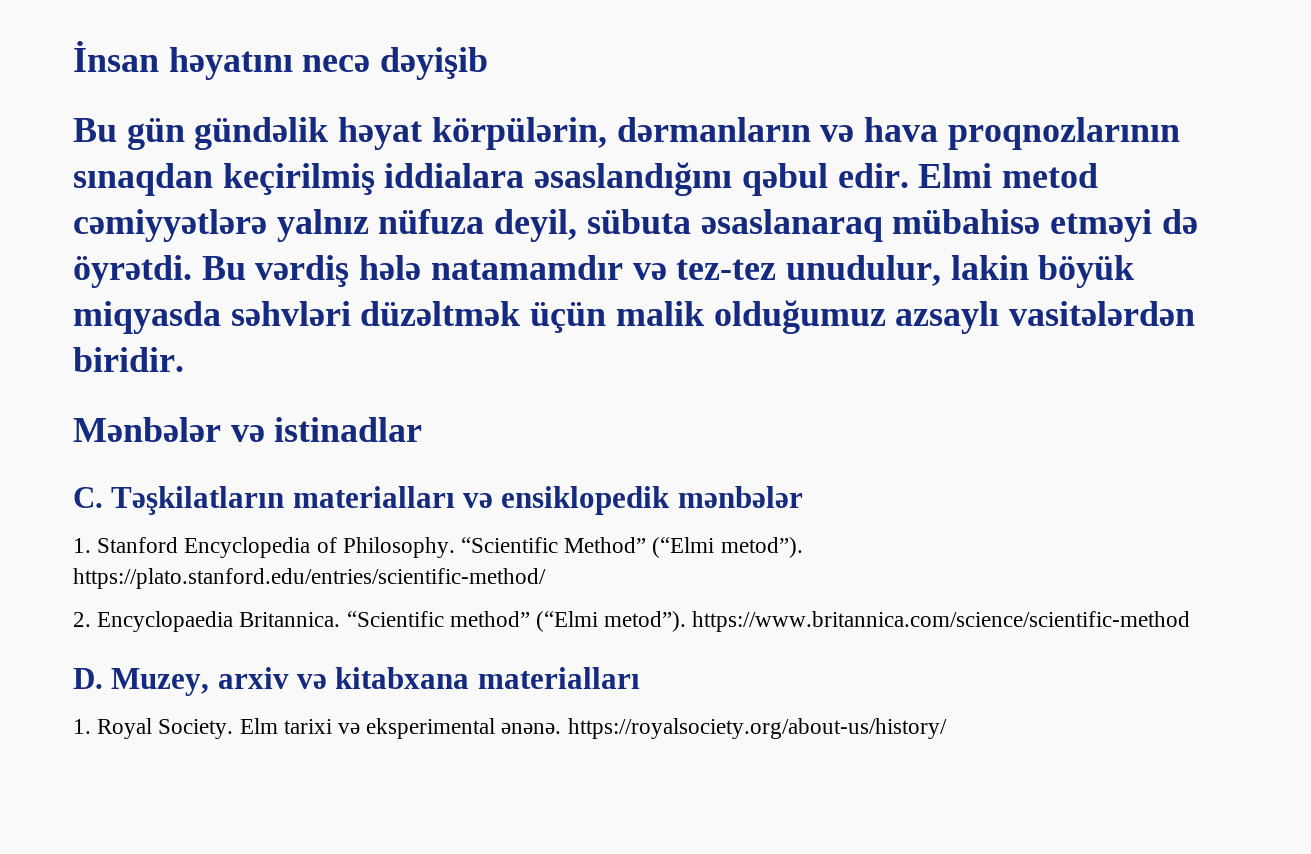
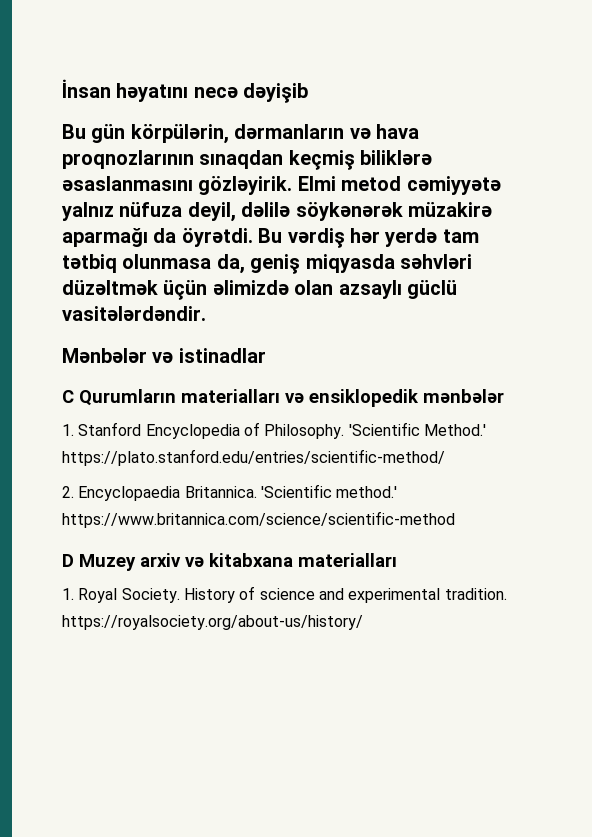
[194,117,423,150] gündəlik həyat -> (126, 133) none
[222,162,909,196] keçirilmiş iddialara əsaslandığını qəbul edir. -> [288,150,433,170] [62,176,293,195] keçmiş biliklərə əsaslanmasını gözləyirik.
[73,209,267,242] cəmiyyətlərə -> [406,176,501,195] cəmiyyətə
[586,209,1198,242] [73,255,1135,288] [73,300,1196,334] [73,347,184,372] sübuta əsaslanaraq mübahisə etməyi də öyrətdi. Bu vərdiş hələ natamamdır və tez-tez unudulur, lakin böyük miqyasda səhvləri düzəltmək üçün malik olduğumuz azsaylı vasitələrdən biridir. -> [241,202,492,221] [62,228,479,248] [62,254,472,274] [62,280,457,300] [62,306,206,321] dəlilə söykənərək müzakirə aparmağı da öyrətdi. Bu vərdiş hər yerdə tam tətbiq olunmasa da, geniş miqyasda səhvləri düzəltmək üçün əlimizdə olan azsaylı güclü vasitələrdəndir.
[73,486,285,515] C. Təşkilatların -> [62,389,176,406] C Qurumların
[461,537,803,558] “Scientific Method” (“Elmi metod”). -> [348,422,486,436] 'Scientific Method.'
[346,611,687,632] “Scientific method” (“Elmi metod”). -> [260,484,398,498] 'Scientific method.'
[73,668,210,696] D. Muzey, -> [62,554,136,571] D Muzey
[239,718,562,739] Elm tarixi və eksperimental ənənə. -> [183,586,507,603] History of science and experimental tradition.

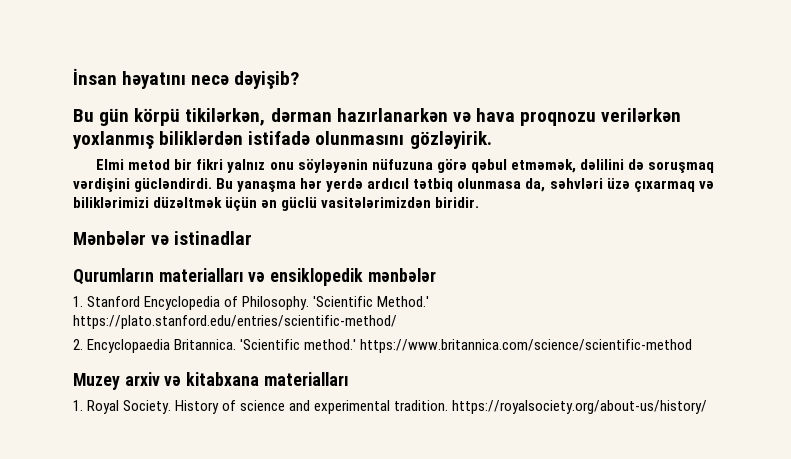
[243,83,309,103] dəyişib -> [234,71,300,89] dəyişib?
[130,124,419,144] [62,150,433,170] [62,176,193,191] körpülərin, dərmanların və hava proqnozlarının sınaqdan keçmiş biliklərə əsaslanmasını -> [134,108,682,126] [73,131,405,149] körpü tikilərkən, dərman hazırlanarkən və hava proqnozu verilərkən yoxlanmış biliklərdən istifadə olunmasını
(293, 185) none -> (492, 140) //
[406,176,501,195] [61,202,492,222] [62,228,345,248] cəmiyyətə yalnız nüfuza deyil, dəlilə söykənərək müzakirə aparmağı da öyrətdi. Bu vərdiş -> [174,159,714,173] [73,178,297,192] bir fikri yalnız onu söyləyənin nüfuzuna görə qəbul etməmək, dəlilini də soruşmaq vərdişini gücləndirdi. Bu yanaşma
[442,229,479,243] tam -> [367,178,410,189] ardıcıl
[250,254,472,274] [62,280,457,300] [62,306,206,321] geniş miqyasda səhvləri düzəltmək üçün əlimizdə olan azsaylı güclü vasitələrdəndir. -> [549,178,714,192] [73,197,480,211] səhvləri üzə çıxarmaq və biliklərimizi düzəltmək üçün ən güclü vasitələrimizdən biridir.
[62,390,74,403] C -> (253, 238) none
[62,554,74,567] D -> (693, 346) none

